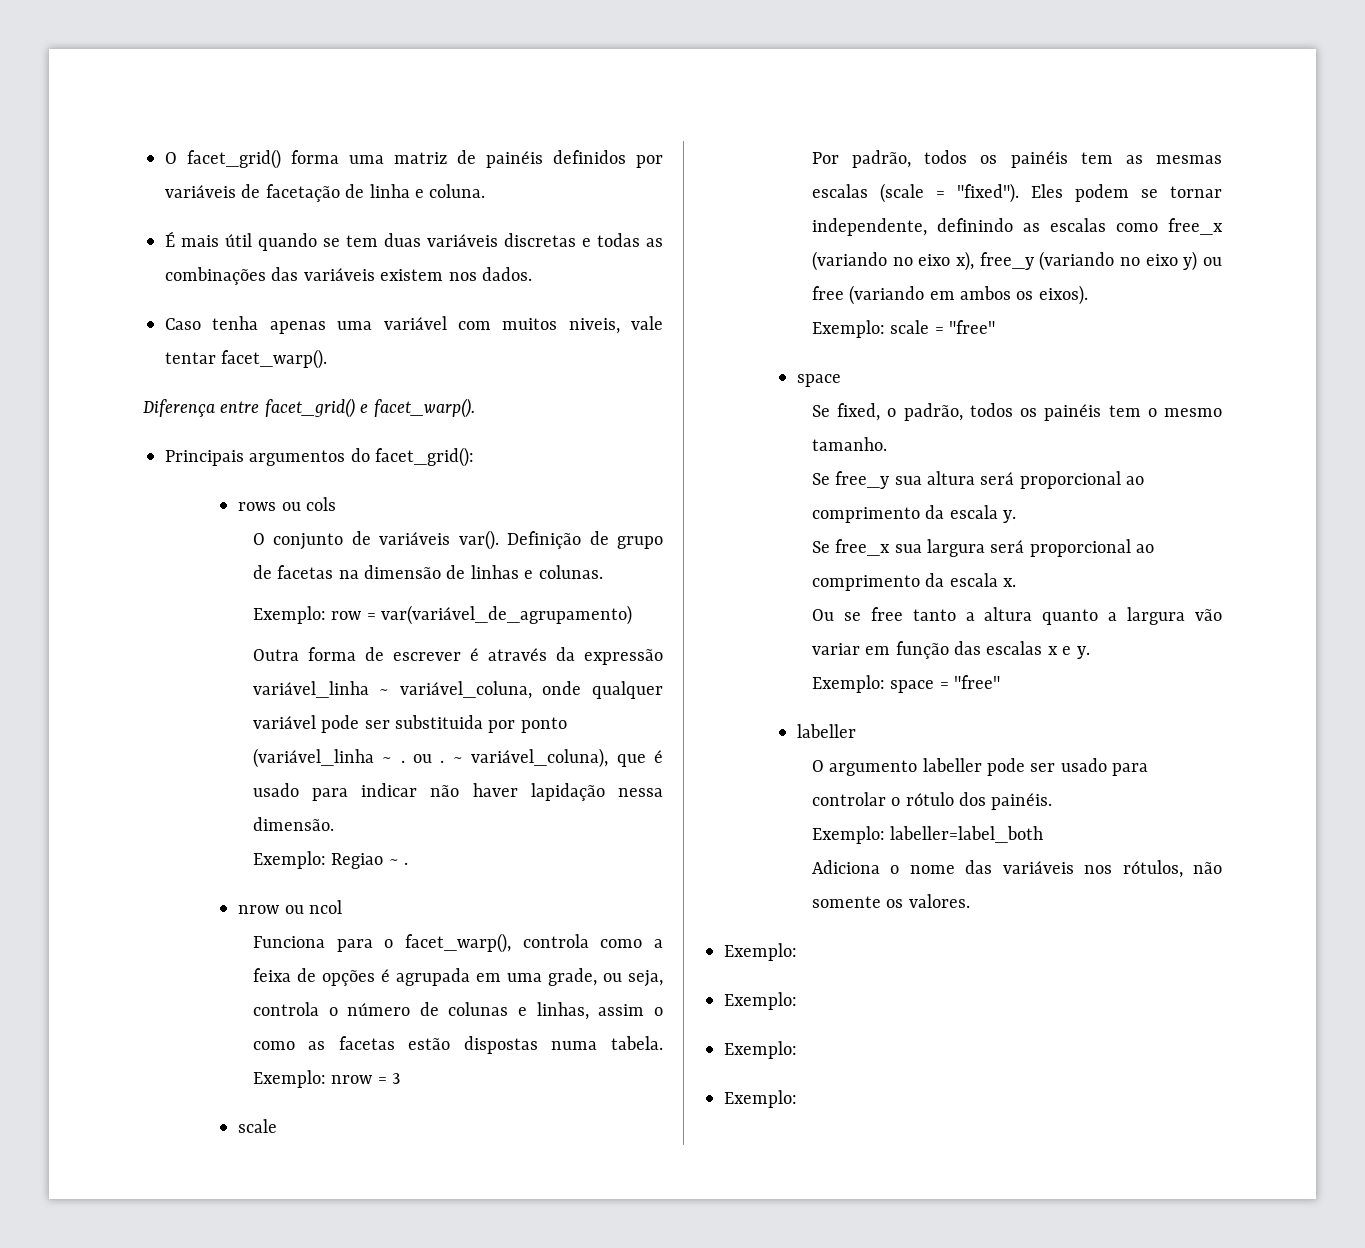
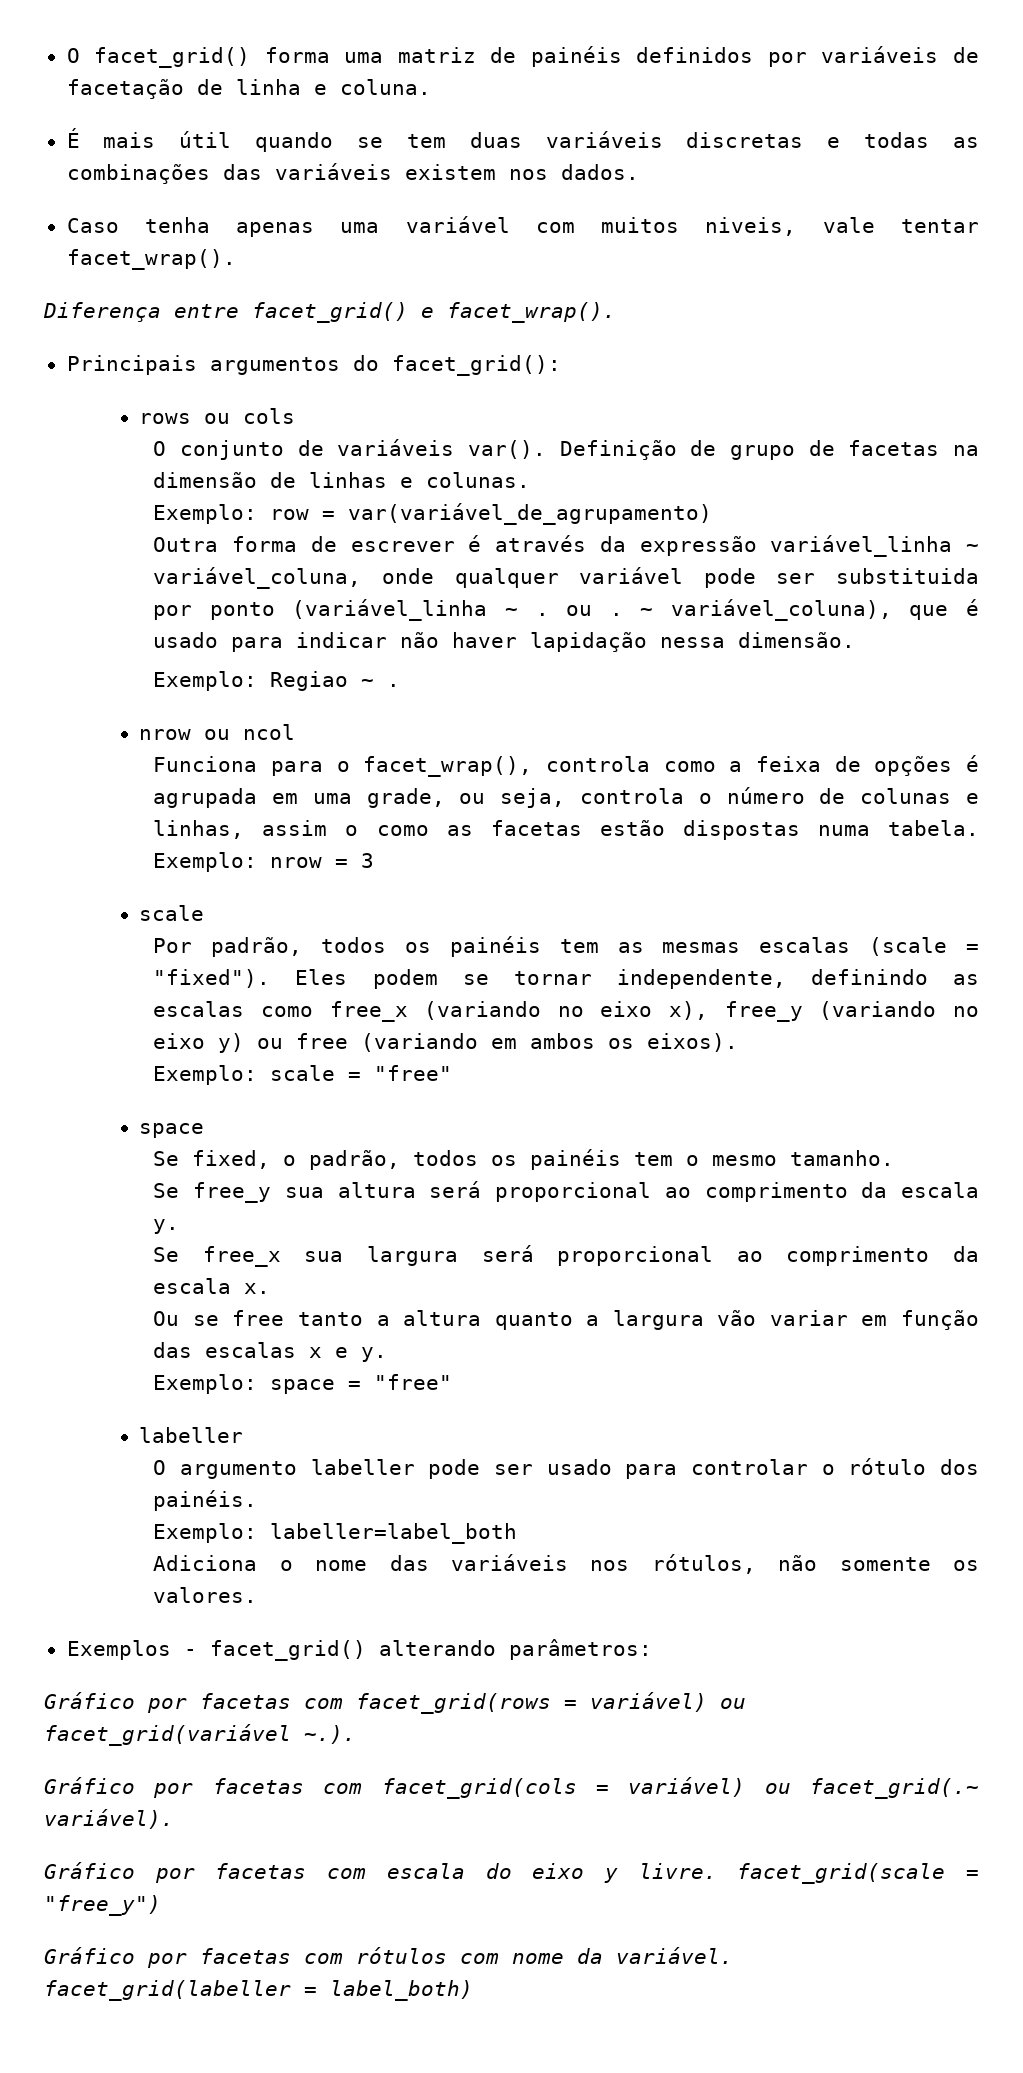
[221,349,328,369] facet_warp(). -> [66,249,236,270] facet_wrap().
[373,398,475,418] facet_warp(). -> [447,302,616,323] facet_wrap().
[404,933,511,953] facet_warp(), -> [363,756,533,777] facet_wrap(),
[724,943,797,961] [724,992,797,1010] [724,1041,797,1059] [724,1090,797,1108] Exemplo: // Exemplo: // Exemplo: // Exemplo: -> [66,1639,652,1661] [44,1692,746,1714] [44,1724,356,1746] [44,1777,979,1799] [44,1809,174,1829] [44,1862,980,1884] [44,1895,161,1916] [44,1947,733,1968] [44,1980,473,2001] Exemplos - facet_grid() alterando parâmetros: // Gráfico por facetas com facet_grid(rows = variável) ou facet_grid(variável ~.). // Gráfico por facetas com facet_grid(cols = variável) ou facet_grid(.~ variável). // Gráfico por facetas com escala do eixo y livre. facet_grid(scale = "free_y") // Gráfico por facetas com rótulos com nome da variável. facet_grid(labeller = label_both)

